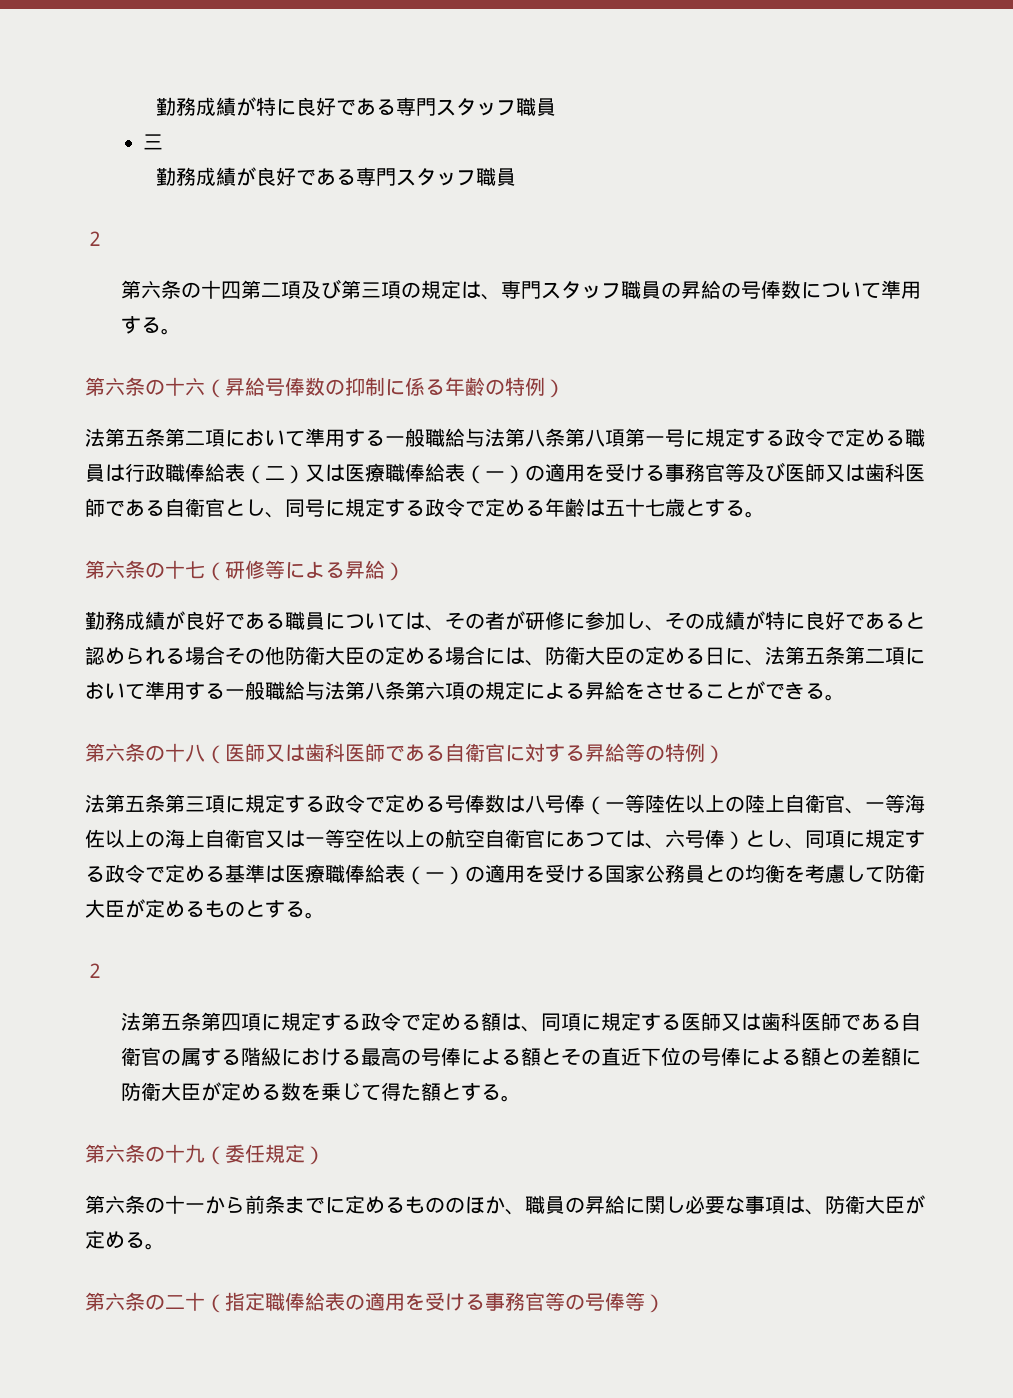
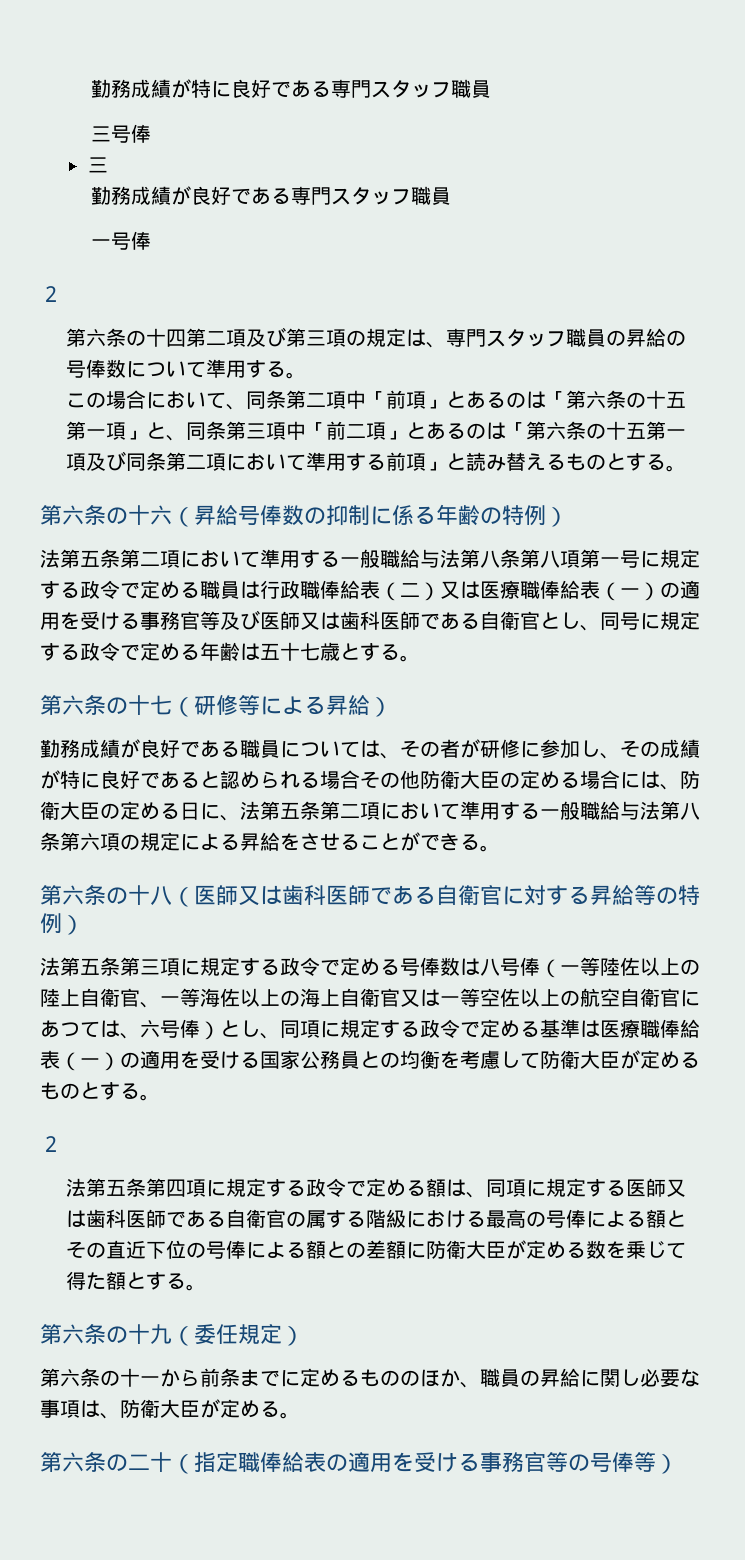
(557, 107) none -> [90,124,151,143] // 三号俸
(517, 177) none -> [90,231,151,250] // 一号俸
(181, 331) none -> [65,390,686,410] [65,421,686,441] [65,451,686,472] // この場合において、同条第二項中「前項」とあるのは「第六条の十五第一項」と、同条第三項中「前二項」とあるのは「第六条の十五第一項及び同条第二項において準用する前項」と読み替えるものとする。

